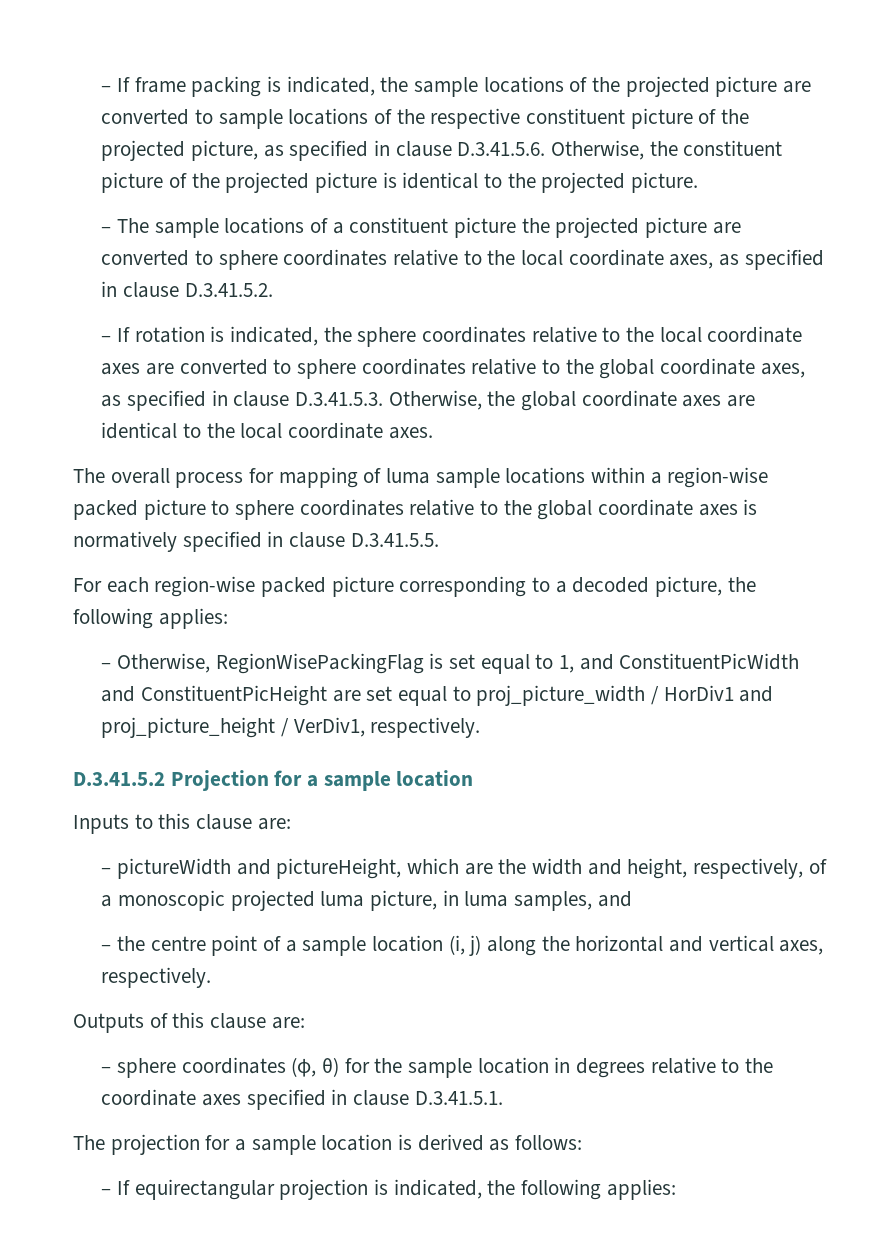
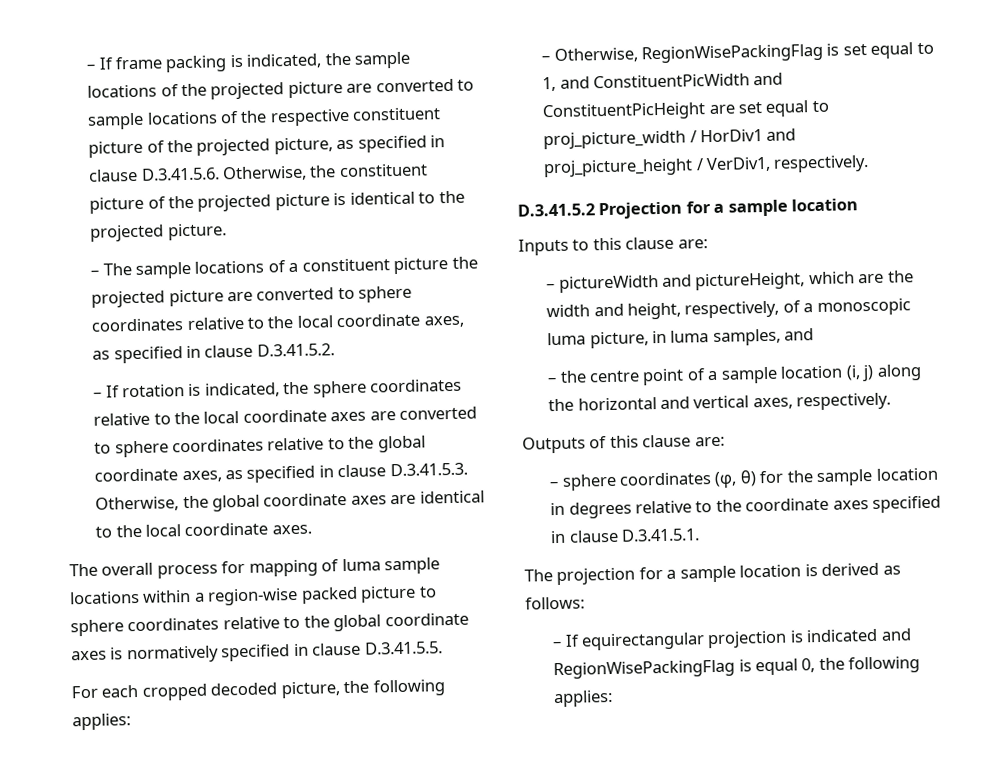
[154,576,567,597] region-wise packed picture corresponding to a -> [141,683,208,701] cropped
[230,890,315,911] projected -> (911, 307) none
[393,1179,482,1199] indicated, -> [806,628,912,643] [553,658,816,680] indicated and RegionWisePackingFlag is equal 0,

